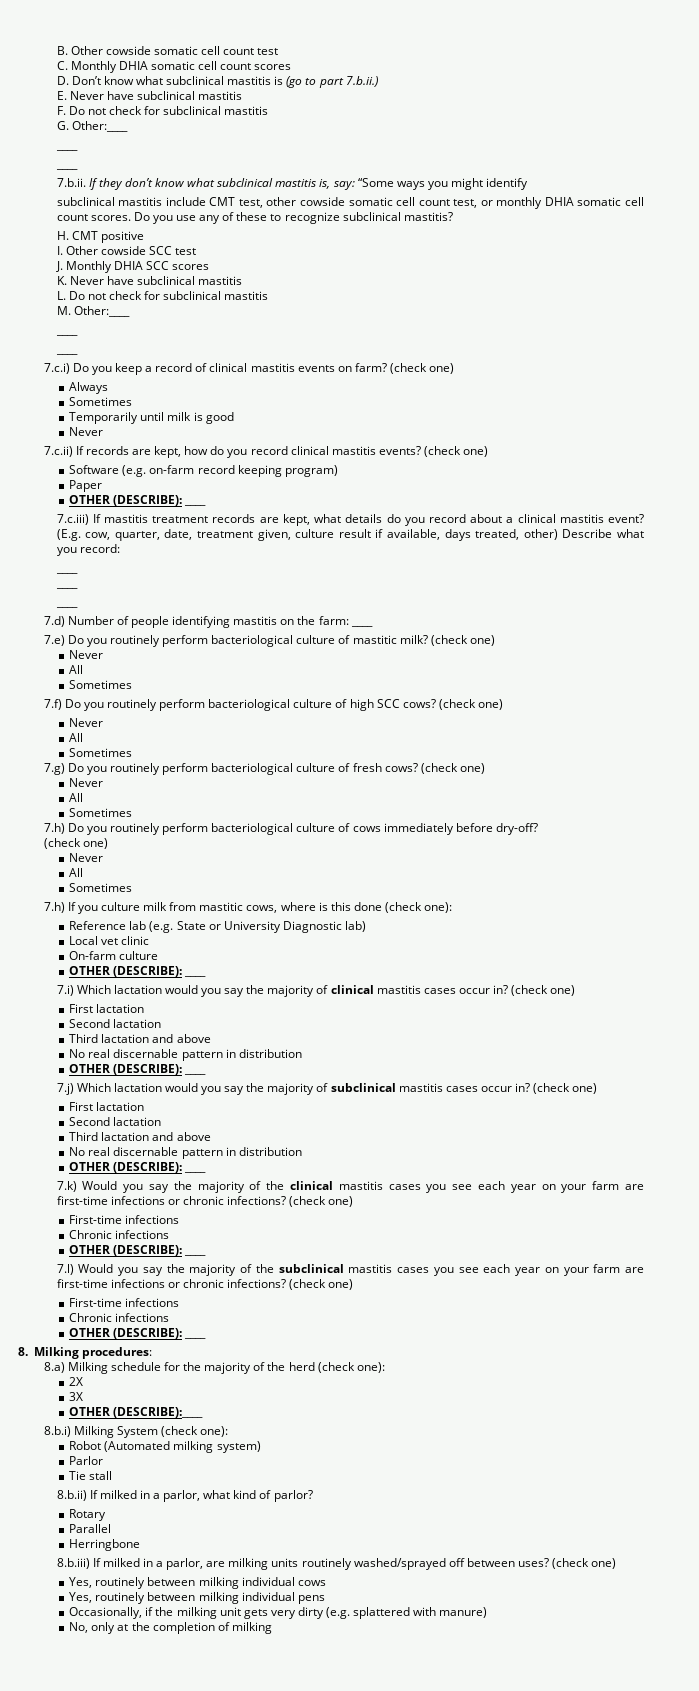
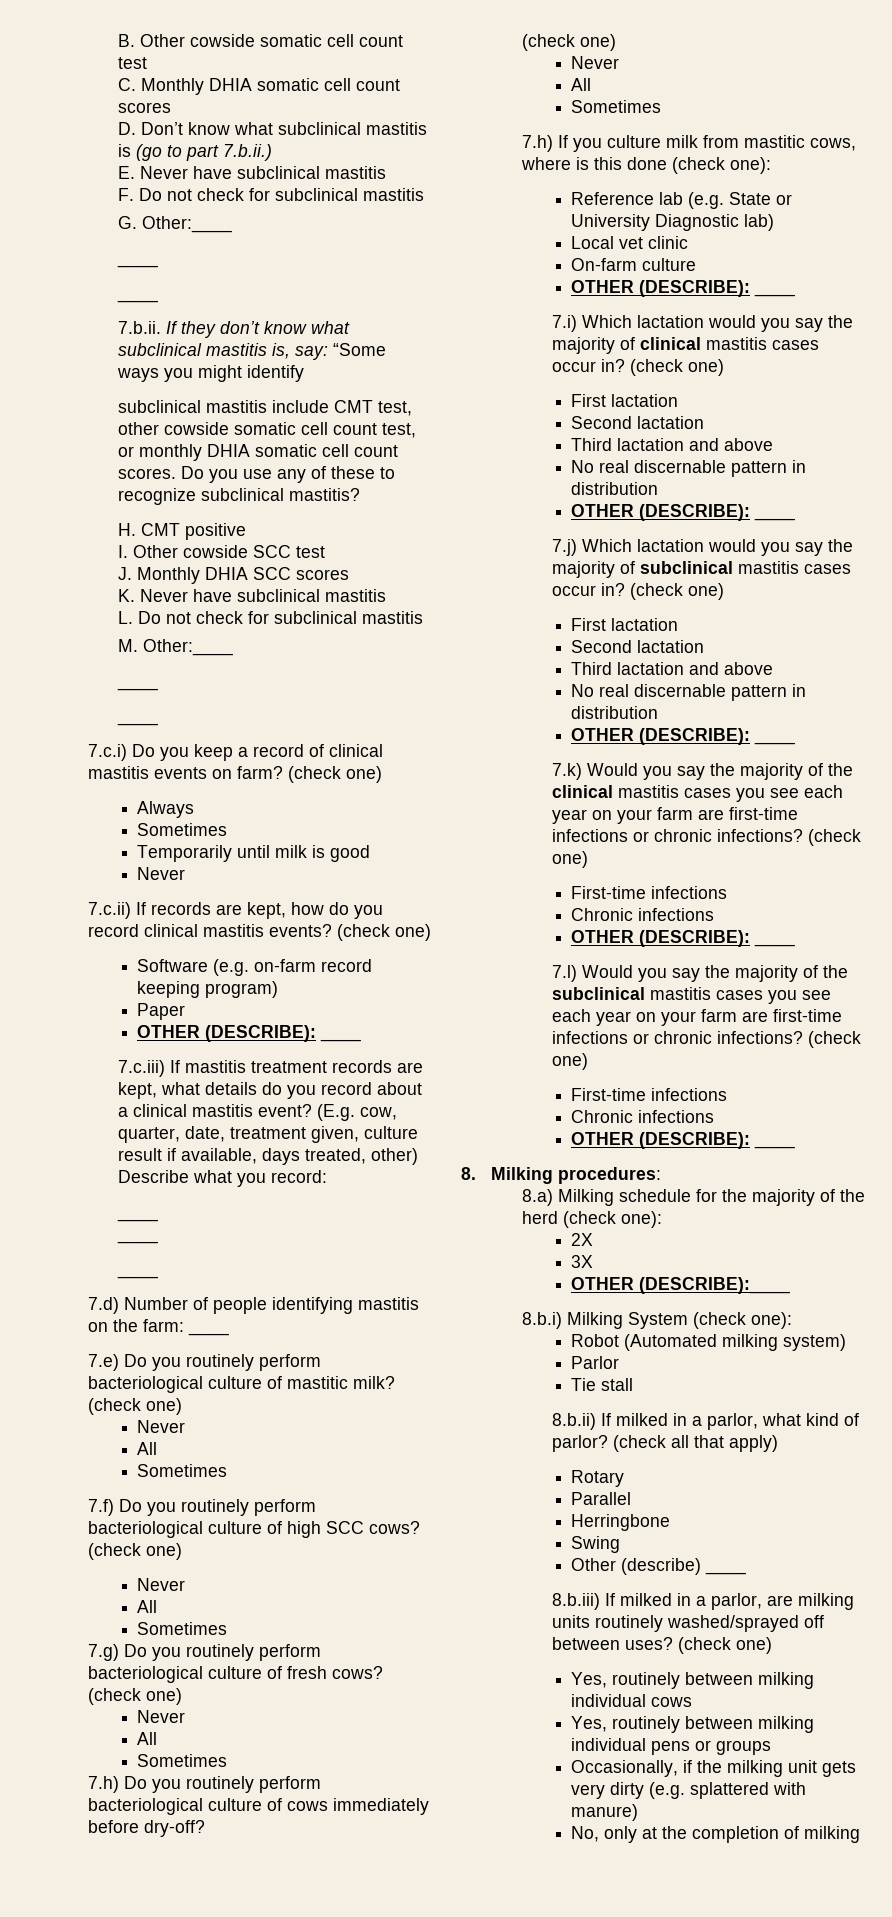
(313, 1496) none -> [613,1435,779,1452] (check all that apply)
(141, 1545) none -> [571,1536,621,1553] [571,1558,747,1575] // Swing // Other (describe) ____
(325, 1599) none -> [695,1740,772,1755] or groups

